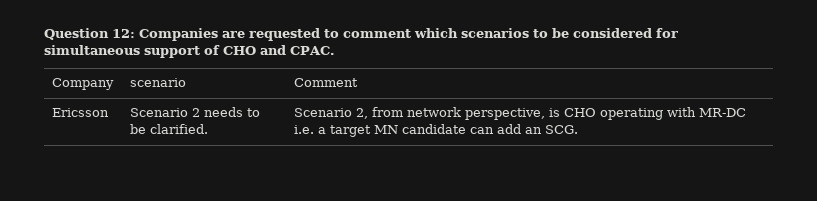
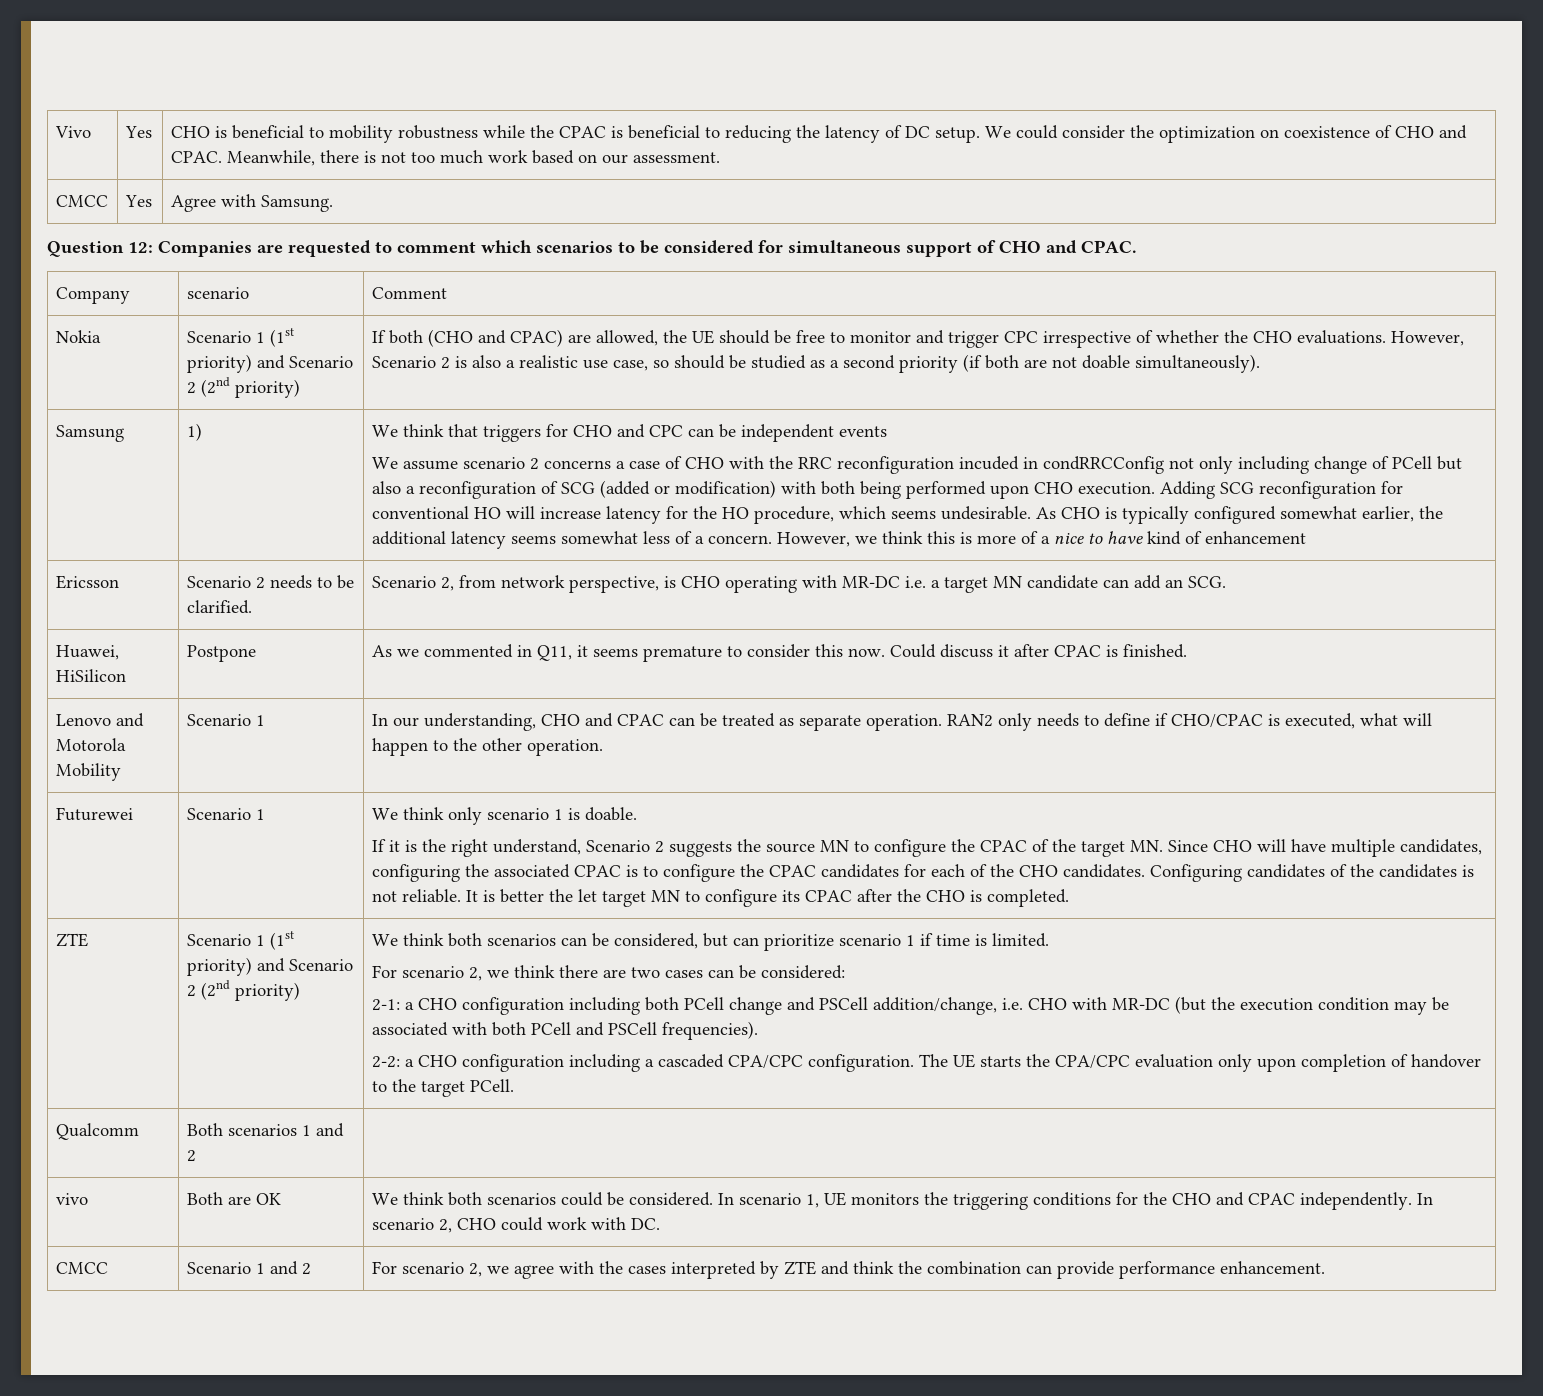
(44, 34) none -> [54,126,91,138] [124,126,152,138] [170,125,1467,143] [170,150,720,166] [55,195,108,207] [124,195,152,207] [170,194,333,212] Vivo | Yes | CHO is beneficial to mobility robustness while the CPAC is beneficial to reducing the latency of DC setup. We could consider the optimization on coexistence of CHO and CPAC. Meanwhile, there is not too much work based on our assessment. // CMCC | Yes | Agree with Samsung. //
(359, 82) none -> [55,330,101,343] [186,328,294,347] [186,354,353,373] [186,377,300,398] [371,329,1464,348] [371,354,1260,373] [55,425,124,442] [186,423,202,441] [371,424,887,442] [371,456,1462,474] [371,480,1403,499] [371,506,1443,524] [371,531,1306,549] // Nokia | Scenario 1 (1st priority) and Scenario 2 (2nd priority) | If both (CHO and CPAC) are allowed, the UE should be free to monitor and trigger CPC irrespective of whether the CHO evaluations. However, Scenario 2 is also a realistic use case, so should be studied as a second priority (if both are not doable simultaneously). // Samsung | 1) | We think that triggers for CHO and CPC can be independent events // We assume scenario 2 concerns a case of CHO with the RRC reconfiguration incuded in condRRCConfig not only including change of PCell but also a reconfiguration of SCG (added or modification) with both being performed upon CHO execution. Adding SCG reconfiguration for conventional HO will increase latency for the HO procedure, which seems undesirable. As CHO is typically configured somewhat earlier, the additional latency seems somewhat less of a concern. However, we think this is more of a nice to have kind of enhancement
(579, 129) none -> [55,645,119,660] [55,669,126,682] [186,645,256,662] [371,644,1187,662] [55,713,144,727] [55,738,126,751] [55,763,121,781] [186,714,265,726] [371,713,1432,731] [371,738,603,756] [55,807,133,821] [186,808,265,820] [371,807,637,825] [371,839,1482,857] [371,864,1474,882] [371,889,1069,907] [55,933,88,947] [186,931,294,950] [186,957,353,976] [186,980,300,1001] [371,933,1049,951] [371,965,845,981] [371,996,1449,1015] [371,1021,758,1040] [371,1054,1481,1072] [371,1079,514,1097] [55,1123,139,1140] [186,1123,344,1137] [186,1150,196,1162] [55,1193,88,1205] [186,1192,281,1205] [371,1192,1433,1210] [371,1217,660,1233] [55,1262,108,1274] [186,1261,311,1275] [371,1261,1325,1279] // Huawei, HiSilicon | Postpone | As we commented in Q11, it seems premature to consider this now. Could discuss it after CPAC is finished. // Lenovo and Motorola Mobility | Scenario 1 | In our understanding, CHO and CPAC can be treated as separate operation. RAN2 only needs to define if CHO/CPAC is executed, what will happen to the other operation. // Futurewei | Scenario 1 | We think only scenario 1 is doable. // If it is the right understand, Scenario 2 suggests the source MN to configure the CPAC of the target MN. Since CHO will have multiple candidates, configuring the associated CPAC is to configure the CPAC candidates for each of the CHO candidates. Configuring candidates of the candidates is not reliable. It is better the let target MN to configure its CPAC after the CHO is completed. // ZTE | Scenario 1 (1st priority) and Scenario 2 (2nd priority) | We think both scenarios can be considered, but can prioritize scenario 1 if time is limited. // For scenario 2, we think there are two cases can be considered: // 2-1: a CHO configuration including both PCell change and PSCell addition/change, i.e. CHO with MR-DC (but the execution condition may be associated with both PCell and PSCell frequencies). // 2-2: a CHO configuration including a cascaded CPA/CPC configuration. The UE starts the CPA/CPC evaluation only upon completion of handover to the target PCell. // Qualcomm | Both scenarios 1 and 2 | // vivo | Both are OK | We think both scenarios could be considered. In scenario 1, UE monitors the triggering conditions for the CHO and CPAC independently. In scenario 2, CHO could work with DC. // CMCC | Scenario 1 and 2 | For scenario 2, we agree with the cases interpreted by ZTE and think the combination can provide performance enhancement.

